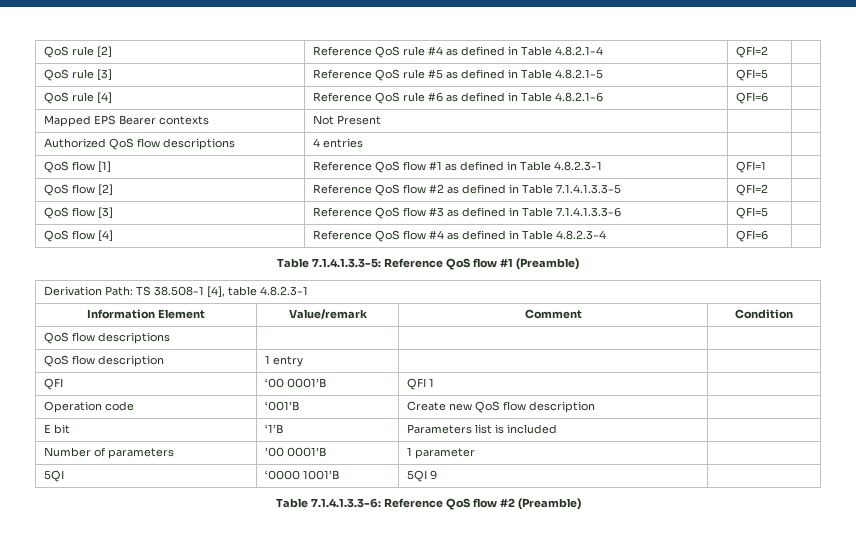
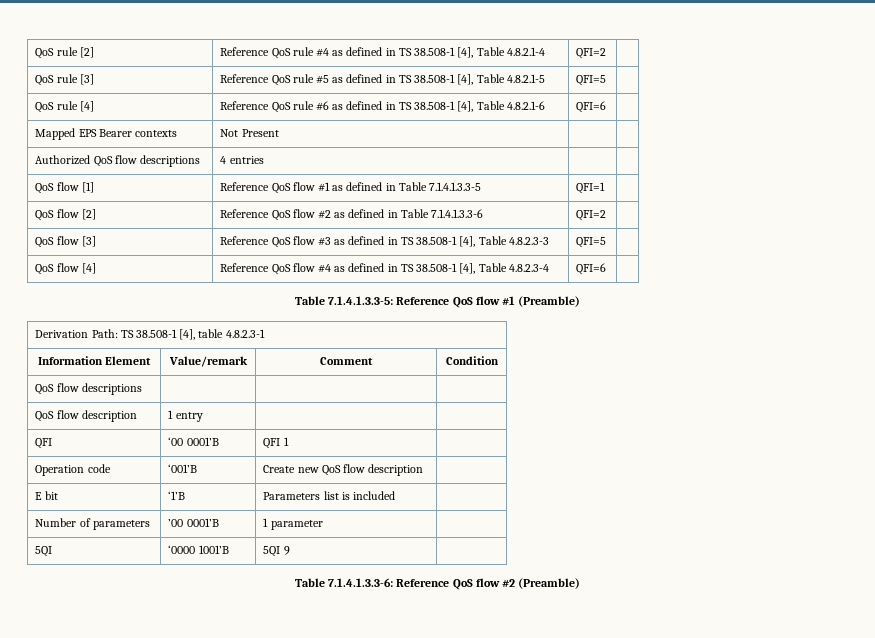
(518, 50) none -> [398,47,474,58] TS 38.508-1 [4],
(518, 73) none -> [398,74,474,85] TS 38.508-1 [4],
(518, 96) none -> [398,101,474,112] TS 38.508-1 [4],
[553,161,602,171] 4.8.2.3-1 -> [429,182,482,191] 7.1.4.1.3.3-5
[555,184,621,194] 7.1.4.1.3.3-5 -> [431,209,484,218] 7.1.4.1.3.3-6
[521,207,621,217] Table 7.1.4.1.3.3-6 -> [400,236,549,247] TS 38.508-1 [4], Table 4.8.2.3-3
(519, 234) none -> [400,263,476,274] TS 38.508-1 [4],

